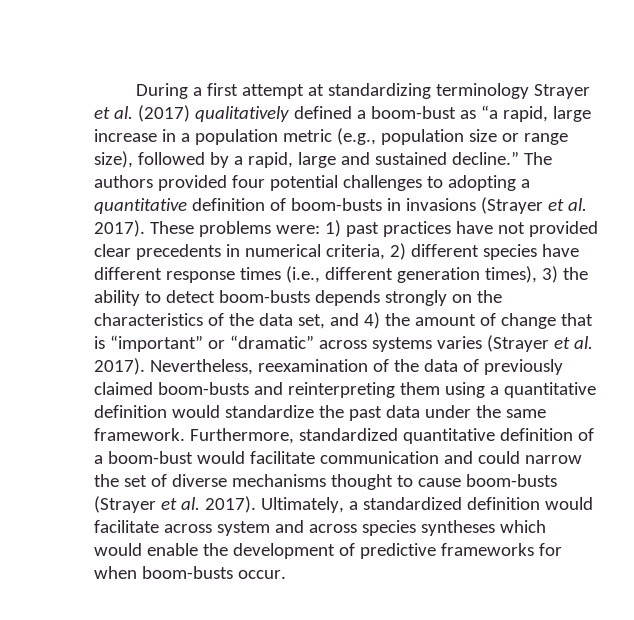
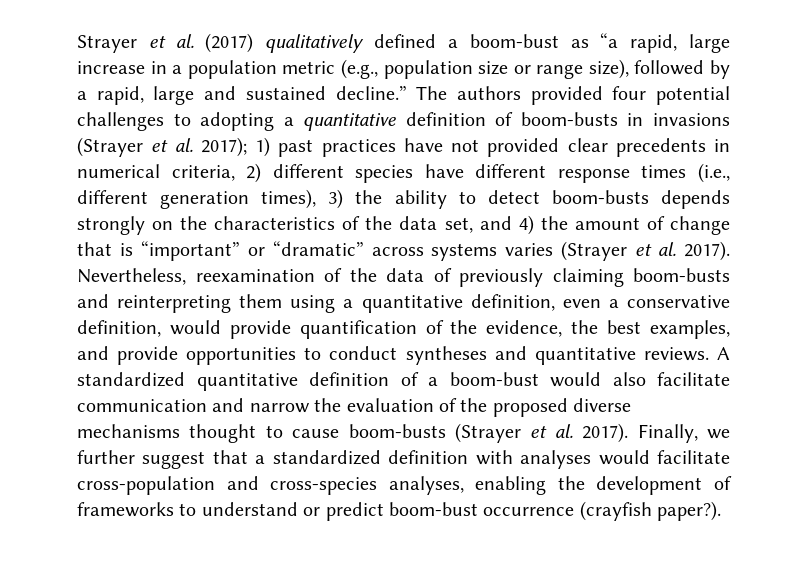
[136,83,529,99] During a first attempt at standardizing terminology -> (77, 44) none
[94,220,320,237] 2017). These problems were: -> [200,137,247,157] 2017);
[94,382,153,395] claimed -> [552,268,624,287] claiming
[94,405,546,421] [94,428,294,444] definition would standardize the past data under the same framework. Furthermore, -> [470,294,730,311] [77,320,731,339] [77,346,730,365] definition, even a conservative definition, would provide quantification of the evidence, the best examples, and provide opportunities to conduct syntheses and quantitative reviews. A
(245, 457) none -> [612,372,646,386] also
[477,451,520,464] could -> (245, 405) none
[123,474,167,487] set of -> [346,398,568,417] evaluation of the proposed
[260,497,593,513] [94,520,546,536] [94,543,562,559] [94,566,286,579] Ultimately, a standardized definition would facilitate across system and across species syntheses which would enable the development of predictive frameworks for when boom-busts occur. -> [637,424,730,443] [77,450,731,469] [77,476,732,495] [77,501,722,521] Finally, we further suggest that a standardized definition with analyses would facilitate cross-population and cross-species analyses, enabling the development of frameworks to understand or predict boom-bust occurrence (crayfish paper?).

